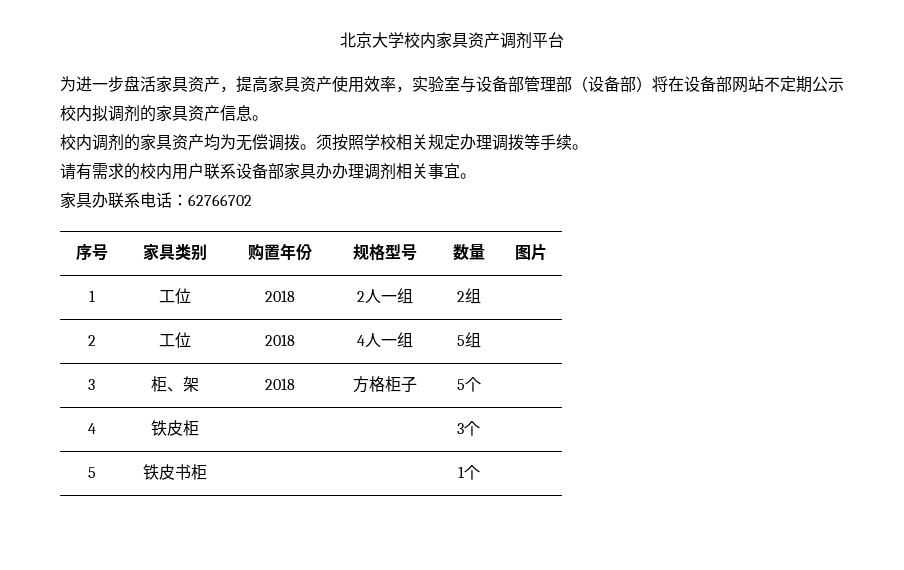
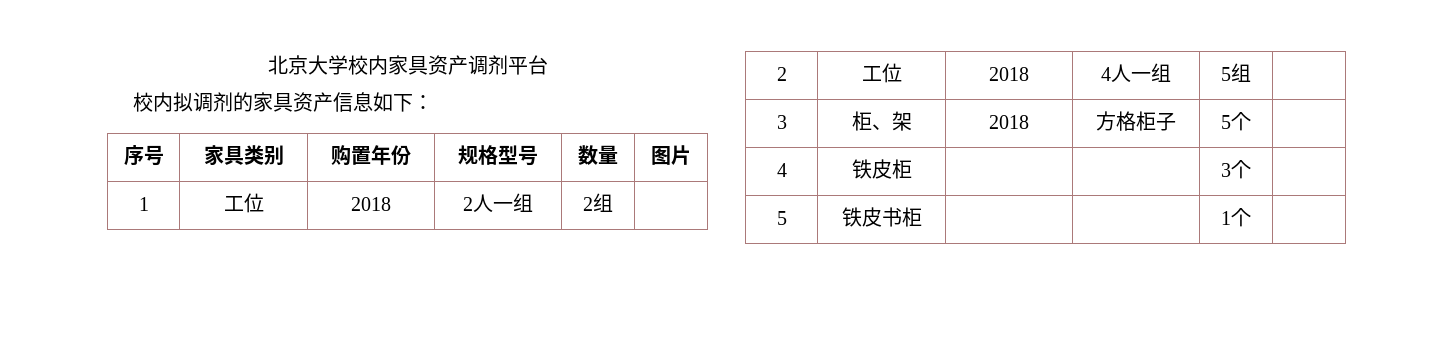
[60,75,844,93] 为进一步盘活家具资产，提高家具资产使用效率，实验室与设备部管理部（设备部）将在设备部网站不定期公示 -> (548, 65) none
[252,115,268,121] [60,134,588,151] [60,163,476,180] [60,192,172,209] 。 // 校内调剂的家具资产均为无偿调拨。须按照学校相关规定办理调拨等手续。 // 请有需求的校内用户联系设备部家具办办理调剂相关事宜。 // 家具办联系电话 -> [373,92,414,112] 如下
[188,194,252,206] 62766702 -> (434, 102) none

